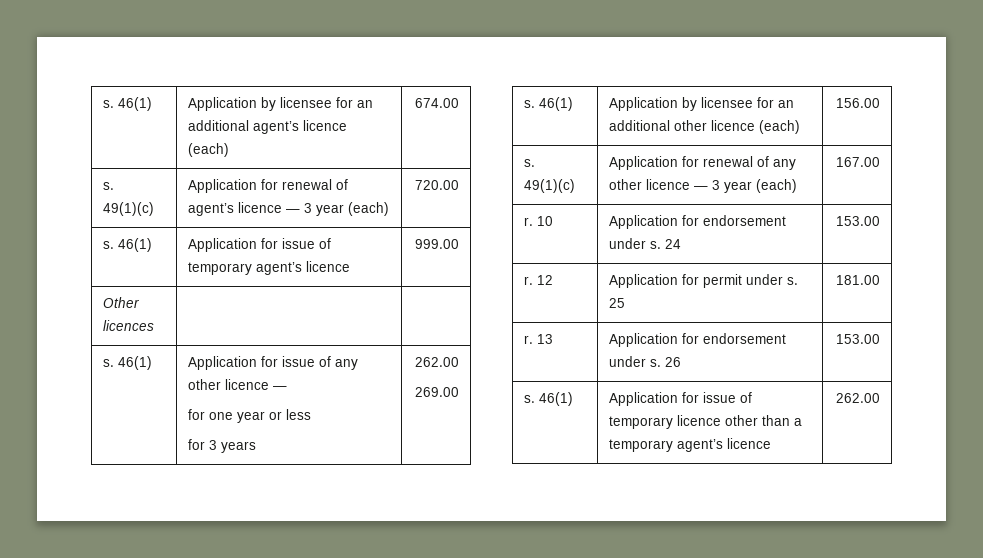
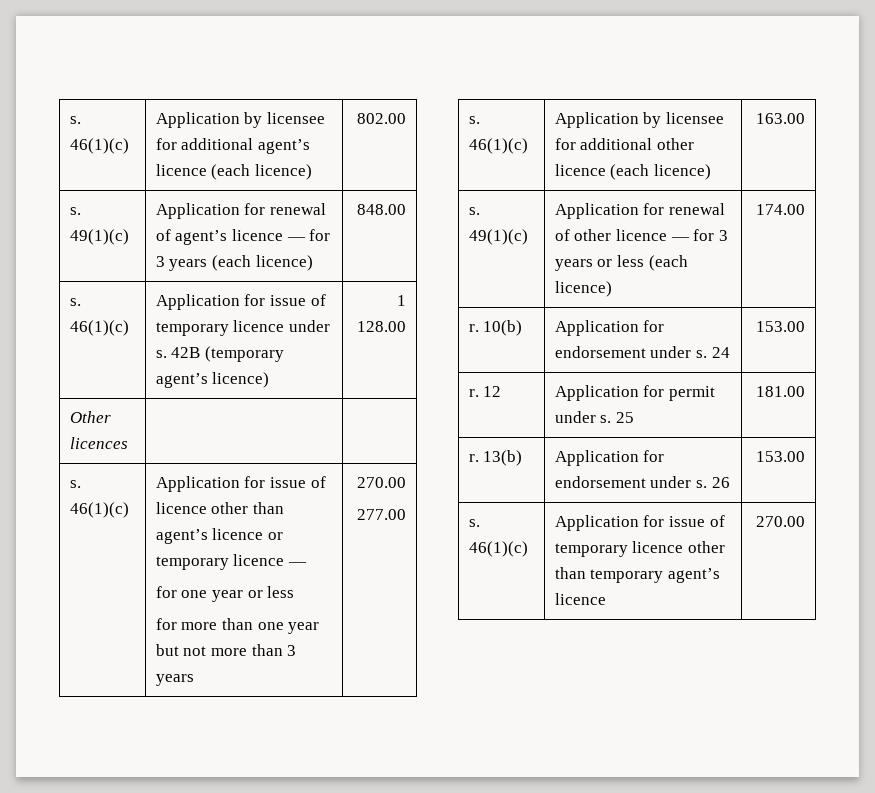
[102,97,152,111] [187,97,373,111] s. 46(1) | Application by licensee for an -> [69,116,81,124] [69,138,129,154] [155,112,326,128] [155,138,177,150] s. 46(1)(c) | Application by licensee for
[187,143,229,157] [415,98,460,108] (each) | 674.00 -> [211,164,313,180] [357,113,407,124] (each licence) | 802.00
[303,202,389,216] [415,180,460,190] [102,238,152,252] [187,238,331,252] [187,261,350,275] [415,239,460,249] 3 year (each) | 720.00 // s. 46(1) | Application for issue of temporary agent’s licence | 999.00 -> [309,229,331,241] [155,255,313,271] [357,204,407,215] [69,298,81,306] [69,320,129,336] [155,294,326,310] [155,320,331,336] [155,346,285,362] [155,372,270,388] [397,295,407,306] [357,321,407,332] for 3 years (each licence) | 848.00 // s. 46(1)(c) | Application for issue of temporary licence under s. 42B (temporary agent’s licence) | 1 128.00
[117,356,152,370] [187,356,358,370] [187,379,221,390] 46(1) | Application for issue of any other -> [69,502,129,518] [155,476,326,492] [155,502,285,514] [155,528,284,544] [155,556,229,570] 46(1)(c) | Application for issue of licence other than agent’s licence or temporary
(205, 444) none -> [181,618,320,634] [155,644,283,656] more than one year but not more than
[415,357,460,367] [415,387,460,397] [523,97,573,111] [608,97,794,111] 262.00 // 269.00 // s. 46(1) | Application by licensee for an -> [357,477,407,488] [357,509,407,520] [468,116,480,124] [468,138,528,154] [554,112,725,128] [554,138,576,150] 270.00 // 277.00 // s. 46(1)(c) | Application by licensee for
[758,120,800,134] [836,98,881,108] [523,159,535,167] [523,179,575,193] [608,156,796,170] [608,179,797,193] [836,157,881,167] [523,216,553,226] (each) | 156.00 // s. 49(1)(c) | Application for renewal of any other licence — 3 year (each) | 167.00 // r. 10 -> [610,164,712,180] [756,113,806,124] [468,207,480,215] [468,229,528,245] [554,203,726,219] [554,229,728,241] [554,255,688,271] [554,281,612,297] [756,204,806,215] [468,320,523,336] (each licence) | 163.00 // s. 49(1)(c) | Application for renewal of other licence — for 3 years or less (each licence) | 174.00 // r. 10(b)
[536,334,553,344] 13 -> [483,450,523,466] 13(b)
[538,392,573,406] 46(1) -> [468,541,528,557] 46(1)(c)
[793,418,802,426] [608,438,771,452] [836,393,881,403] a temporary agent’s licence | 262.00 -> [590,568,721,583] [554,593,606,605] [756,516,806,527] temporary agent’s licence | 270.00

